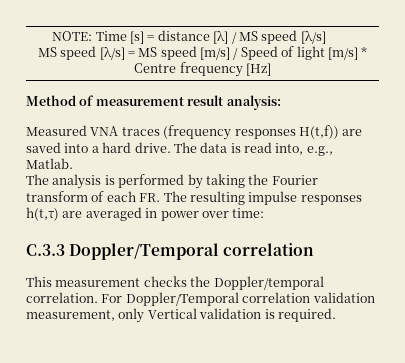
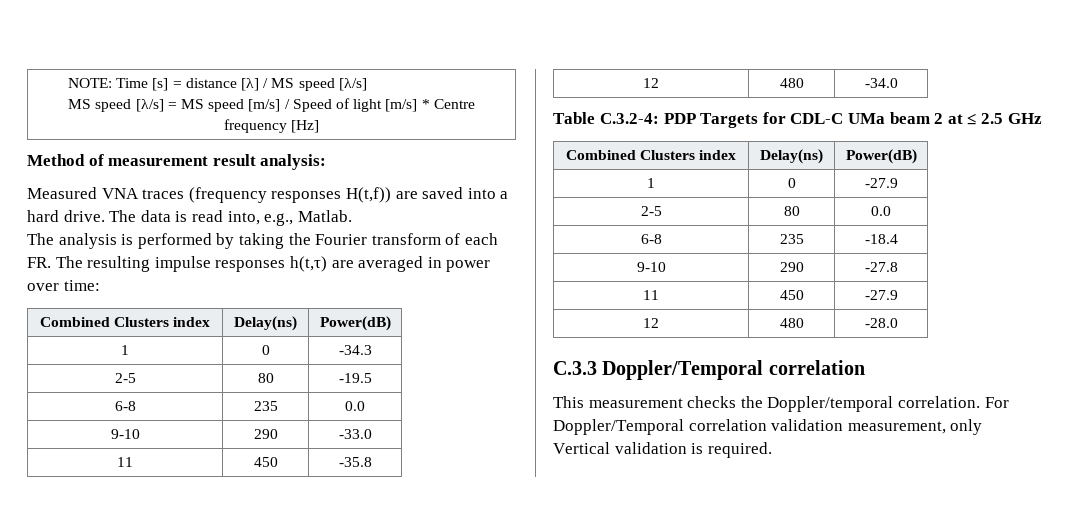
(265, 213) none -> [39,317,211,327] [234,316,297,331] [319,316,391,331] [121,345,129,355] [261,345,270,355] [338,345,372,355] [114,373,136,383] [257,373,274,383] [338,373,372,383] [114,401,136,411] [253,401,278,411] [345,401,365,411] [110,429,140,439] [253,429,278,439] [338,429,372,439] [117,457,133,467] [253,457,278,467] [338,457,372,467] [643,78,659,88] [779,78,804,88] [864,78,898,88] [553,112,1042,128] [565,150,737,160] [760,149,823,164] [845,149,917,164] [647,178,655,188] [787,178,796,188] [864,178,898,188] [640,206,662,216] [783,206,800,216] [871,206,891,216] [640,234,662,244] [779,234,804,244] [864,234,898,244] [636,262,666,272] [779,262,804,272] [864,262,898,272] [643,290,659,300] [779,290,804,300] [864,290,898,300] [643,318,659,328] [779,318,804,328] [864,318,898,328] // Combined Clusters index | Delay(ns) | Power(dB) // 1 | 0 | -34.3 // 2-5 | 80 | -19.5 // 6-8 | 235 | 0.0 // 9-10 | 290 | -33.0 // 11 | 450 | -35.8 // 12 | 480 | -34.0 // Table C.3.2-4: PDP Targets for CDL-C UMa beam 2 at ≤ 2.5 GHz // Combined Clusters index | Delay(ns) | Power(dB) // 1 | 0 | -27.9 // 2-5 | 80 | 0.0 // 6-8 | 235 | -18.4 // 9-10 | 290 | -27.8 // 11 | 450 | -27.9 // 12 | 480 | -28.0

